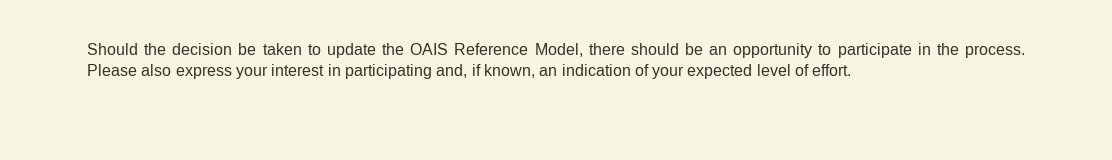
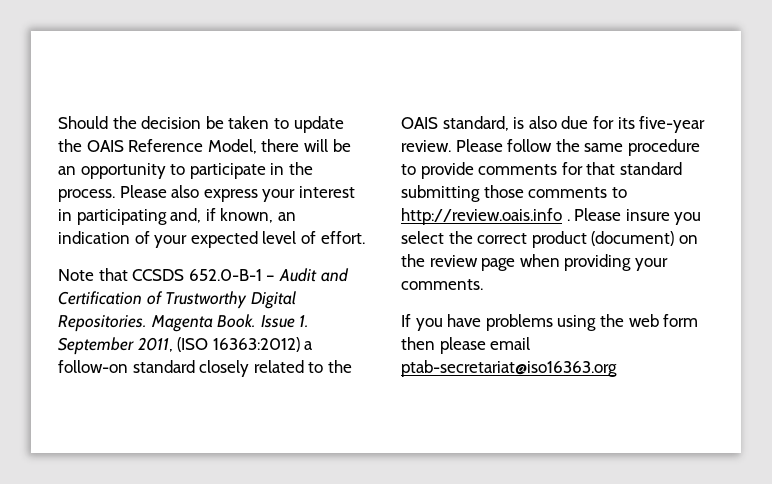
[630,43,679,55] should -> [303,139,328,152] will
(852, 70) none -> [58,268,349,282] [58,291,296,309] [58,314,310,332] [58,337,314,355] [58,360,352,377] [401,116,706,133] [401,139,700,156] [401,162,682,179] [401,185,627,202] [401,208,702,225] [401,231,698,248] [401,254,668,271] [401,279,483,290] [401,314,699,331] [401,337,531,354] [401,360,617,377] // Note that CCSDS 652.0-B-1 – Audit and Certification of Trustworthy Digital Repositories. Magenta Book. Issue 1. September 2011, (ISO 16363:2012) a follow-on standard closely related to the OAIS standard, is also due for its five-year review. Please follow the same procedure to provide comments for that standard submitting those comments to http://review.oais.info . Please insure you select the correct product (document) on the review page when providing your comments. // If you have problems using the web form then please email ptab-secretariat@iso16363.org

